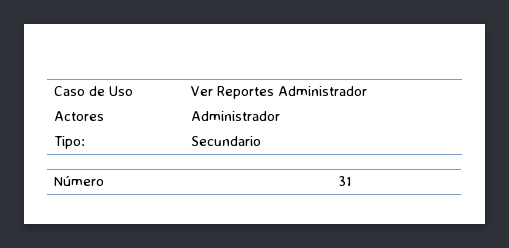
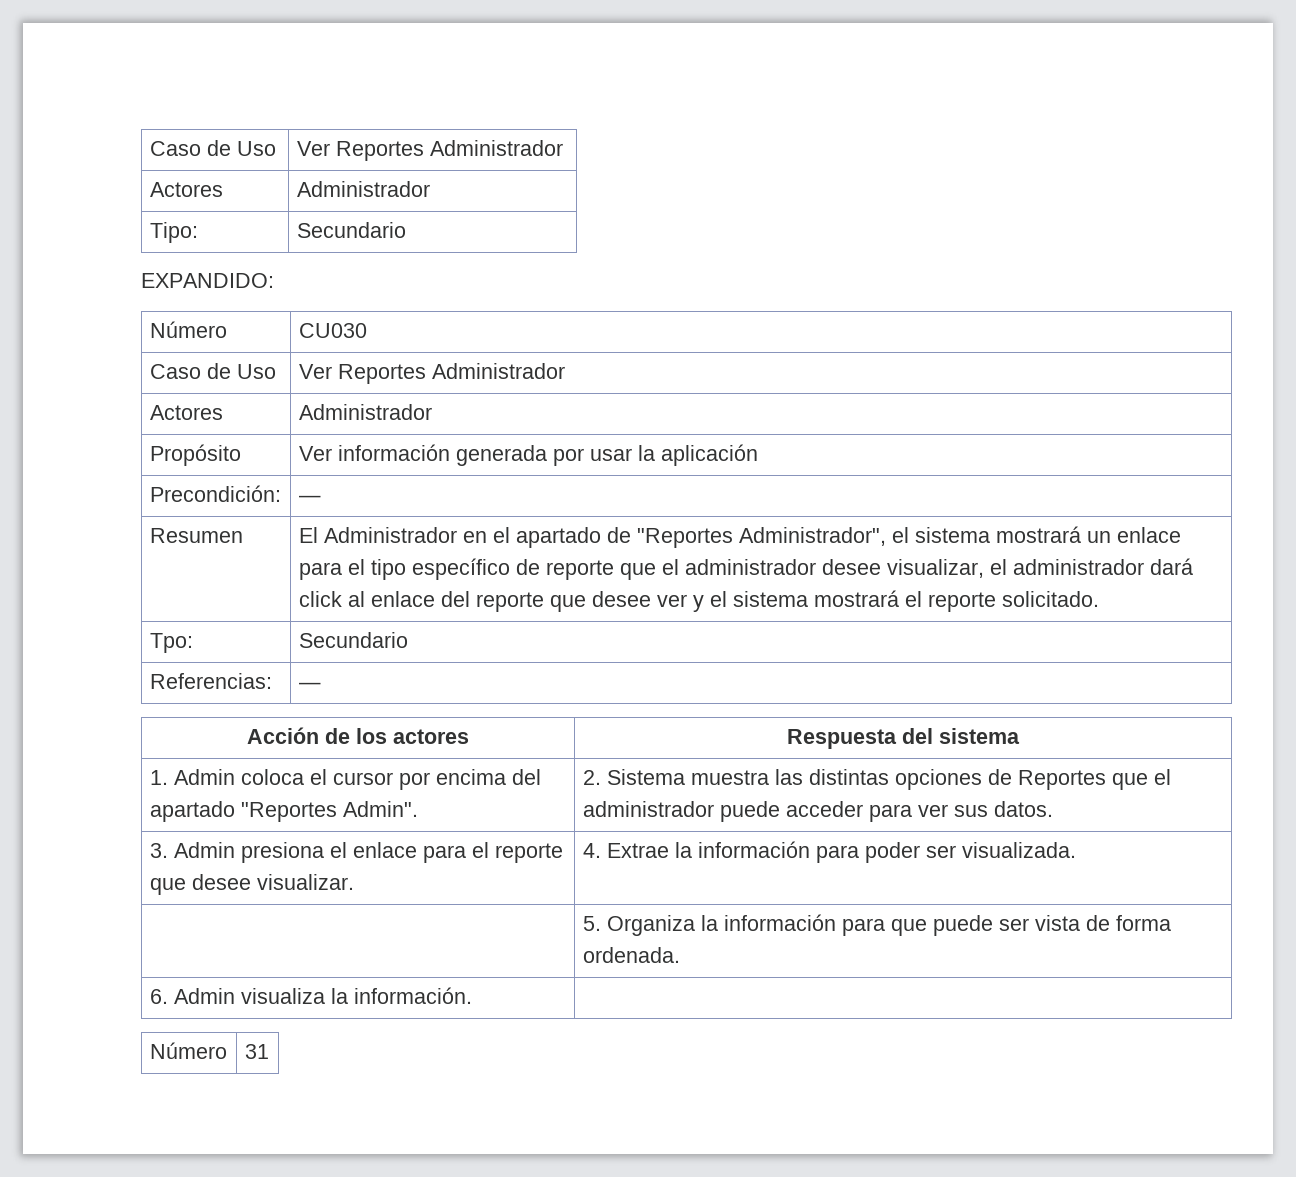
(262, 141) none -> [141,273,274,288] [149,321,227,338] [298,323,367,338] [149,363,276,379] [298,363,565,384] [149,405,223,420] [298,404,432,420] [149,444,241,466] [298,444,758,466] [149,485,281,502] [298,495,321,502] [149,528,243,543] [298,526,1181,548] [298,558,1193,580] [298,590,1099,612] [149,633,193,653] [298,632,408,648] [149,673,272,689] [298,682,321,689] [247,727,469,744] [787,728,1021,749] [149,769,541,790] [149,801,418,822] [582,769,1171,790] [582,801,1053,822] [149,842,563,863] [149,874,354,895] [582,841,1076,863] [582,914,1171,936] [582,947,680,963] [149,987,472,1004] // EXPANDIDO: // Número | CU030 // Caso de Uso | Ver Reportes Administrador // Actores | Administrador // Propósito | Ver información generada por usar la aplicación // Precondición: | — // Resumen | El Administrador en el apartado de "Reportes Administrador", el sistema mostrará un enlace para el tipo específico de reporte que el administrador desee visualizar, el administrador dará click al enlace del reporte que desee ver y el sistema mostrará el reporte solicitado. // Tpo: | Secundario // Referencias: | — // Acción de los actores | Respuesta del sistema // 1. Admin coloca el cursor por encima del apartado "Reportes Admin". | 2. Sistema muestra las distintas opciones de Reportes que el administrador puede acceder para ver sus datos. // 3. Admin presiona el enlace para el reporte que desee visualizar. | 4. Extrae la información para poder ser visualizada. // | 5. Organiza la información para que puede ser vista de forma ordenada. // 6. Admin visualiza la información. |

